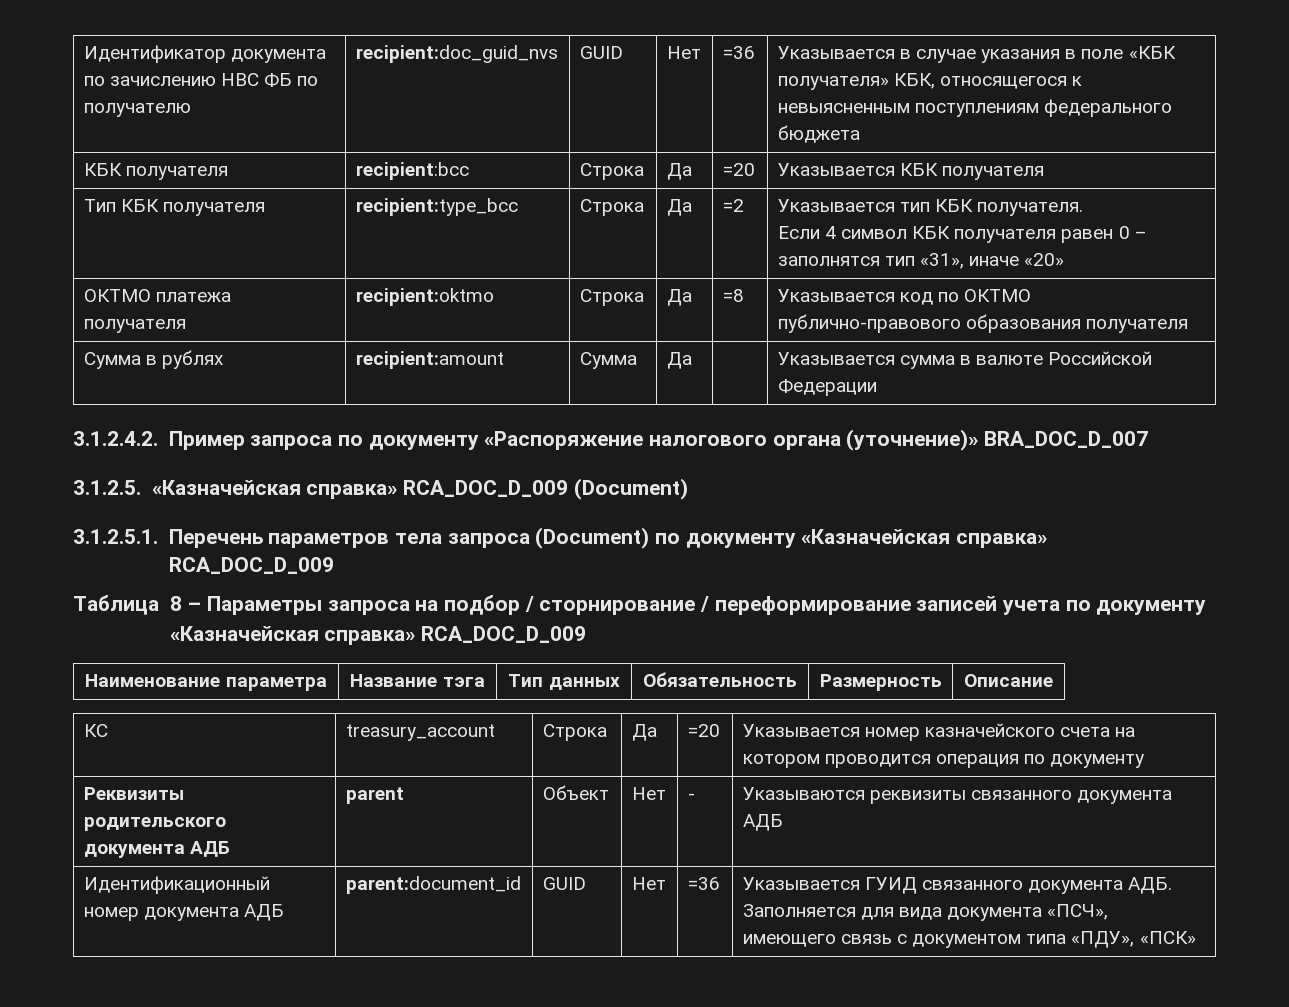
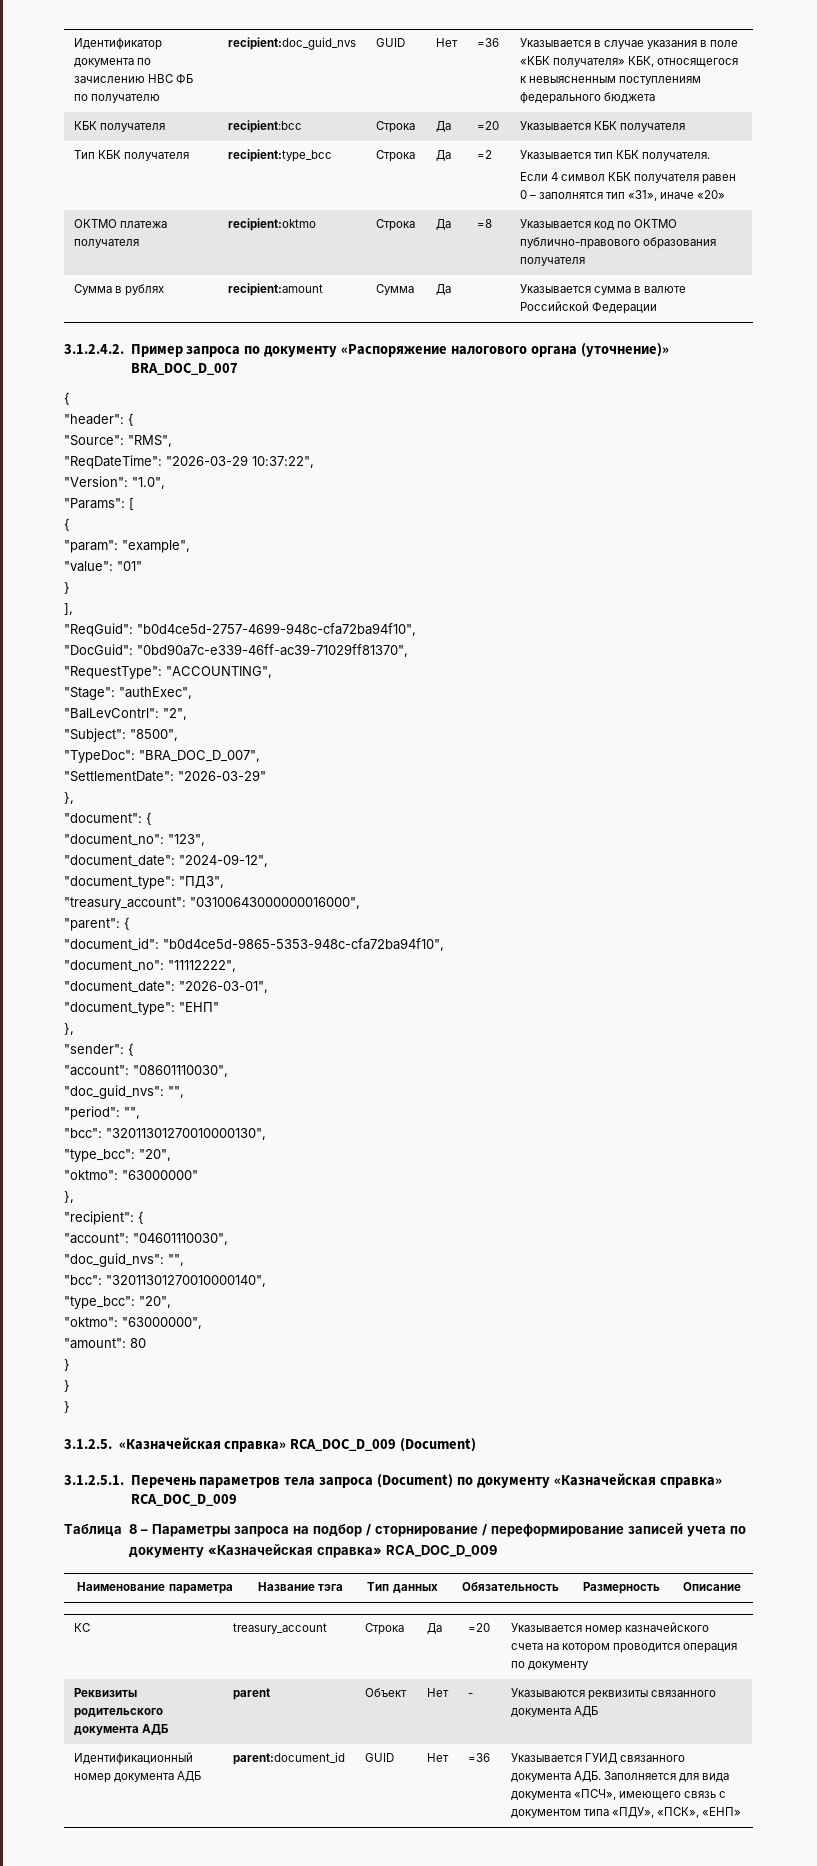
(1148, 439) none -> [64,392,70,405] [64,413,134,426] [64,435,172,447] [64,455,314,469] [64,476,165,489] [64,498,134,510] [64,518,70,531] [64,540,190,553] [64,561,142,572] [64,582,70,594] [64,603,73,615] [64,623,416,637] [64,644,408,657] [64,666,272,679] [64,687,192,700] [64,708,187,720] [64,728,178,742] [64,750,260,763] [64,770,266,782] [64,792,74,804] [64,812,152,825] [64,834,205,846] [64,854,268,867] [64,876,224,889] [64,897,360,910] [64,917,130,931] [64,938,444,951] [64,960,236,972] [64,981,268,993] [64,1002,219,1015] [64,1023,74,1035] [64,1043,134,1056] [64,1065,228,1077] [64,1085,184,1099] [64,1106,140,1120] [64,1128,266,1140] [64,1149,171,1162] [64,1170,198,1180] [64,1191,74,1203] [64,1211,144,1225] [64,1233,228,1245] [64,1253,184,1267] [64,1275,266,1287] [64,1296,171,1309] [64,1317,202,1329] [64,1338,146,1349] [64,1359,70,1371] [64,1380,70,1392] [64,1401,70,1413] // { // "header": { // "Source": "RMS", // "ReqDateTime": "2026-03-29 10:37:22", // "Version": "1.0", // "Params": [ // { // "param": "example", // "value": "01" // } // ], // "ReqGuid": "b0d4ce5d-2757-4699-948c-cfa72ba94f10", // "DocGuid": "0bd90a7c-e339-46ff-ac39-71029ff81370", // "RequestType": "ACCOUNTING", // "Stage": "authExec", // "BalLevContrl": "2", // "Subject": "8500", // "TypeDoc": "BRA_DOC_D_007", // "SettlementDate": "2026-03-29" // }, // "document": { // "document_no": "123", // "document_date": "2024-09-12", // "document_type": "ПДЗ", // "treasury_account": "03100643000000016000", // "parent": { // "document_id": "b0d4ce5d-9865-5353-948c-cfa72ba94f10", // "document_no": "11112222", // "document_date": "2026-03-01", // "document_type": "ЕНП" // }, // "sender": { // "account": "08601110030", // "doc_guid_nvs": "", // "period": "", // "bcc": "32011301270010000130", // "type_bcc": "20", // "oktmo": "63000000" // }, // "recipient": { // "account": "04601110030", // "doc_guid_nvs": "", // "bcc": "32011301270010000140", // "type_bcc": "20", // "oktmo": "63000000", // "amount": 80 // } // } // }
[1139,931,1196,944] «ПСК» -> [657,1807,742,1818] «ПСК», «ЕНП»

